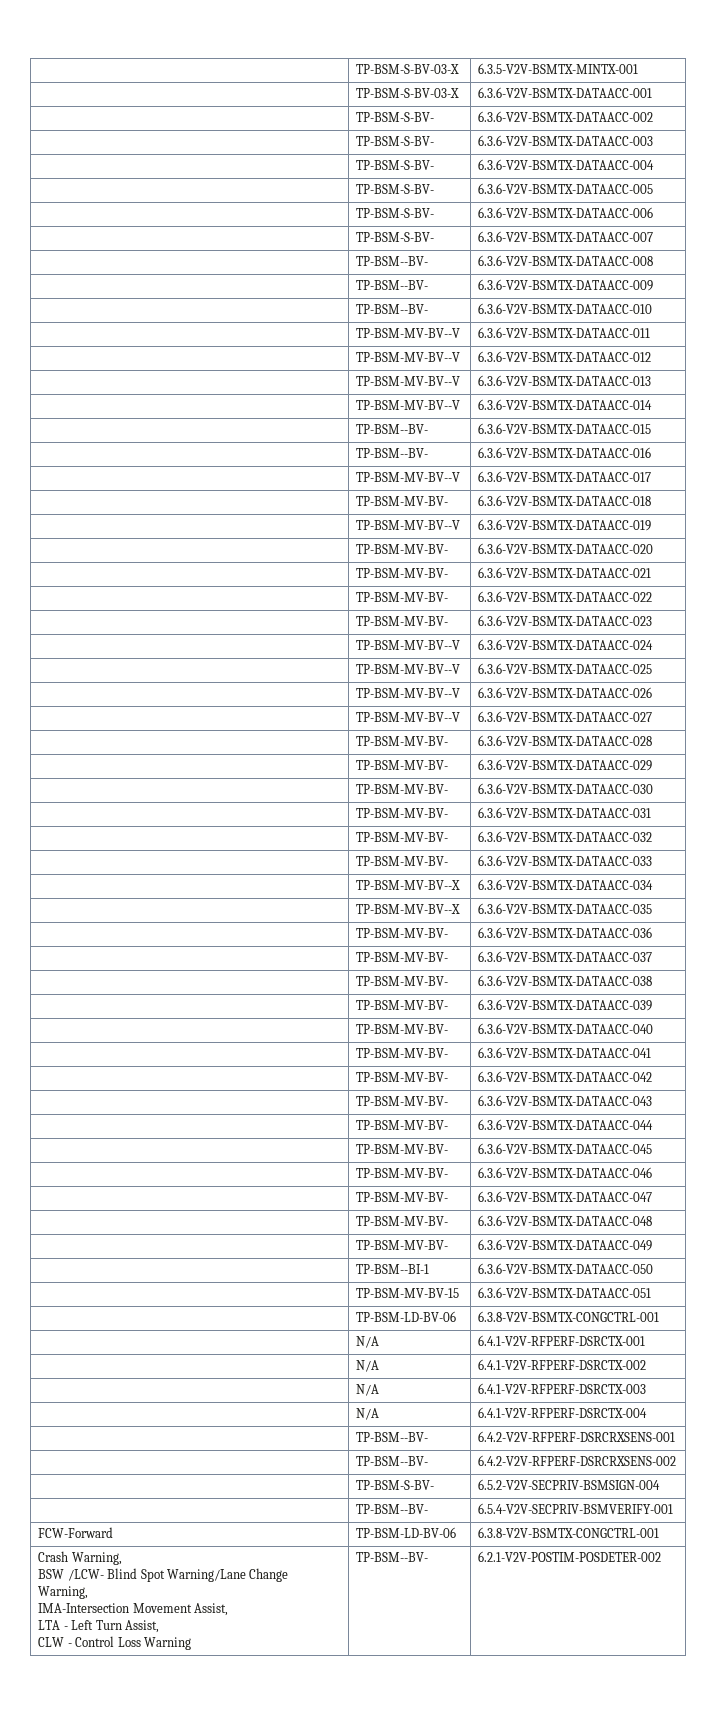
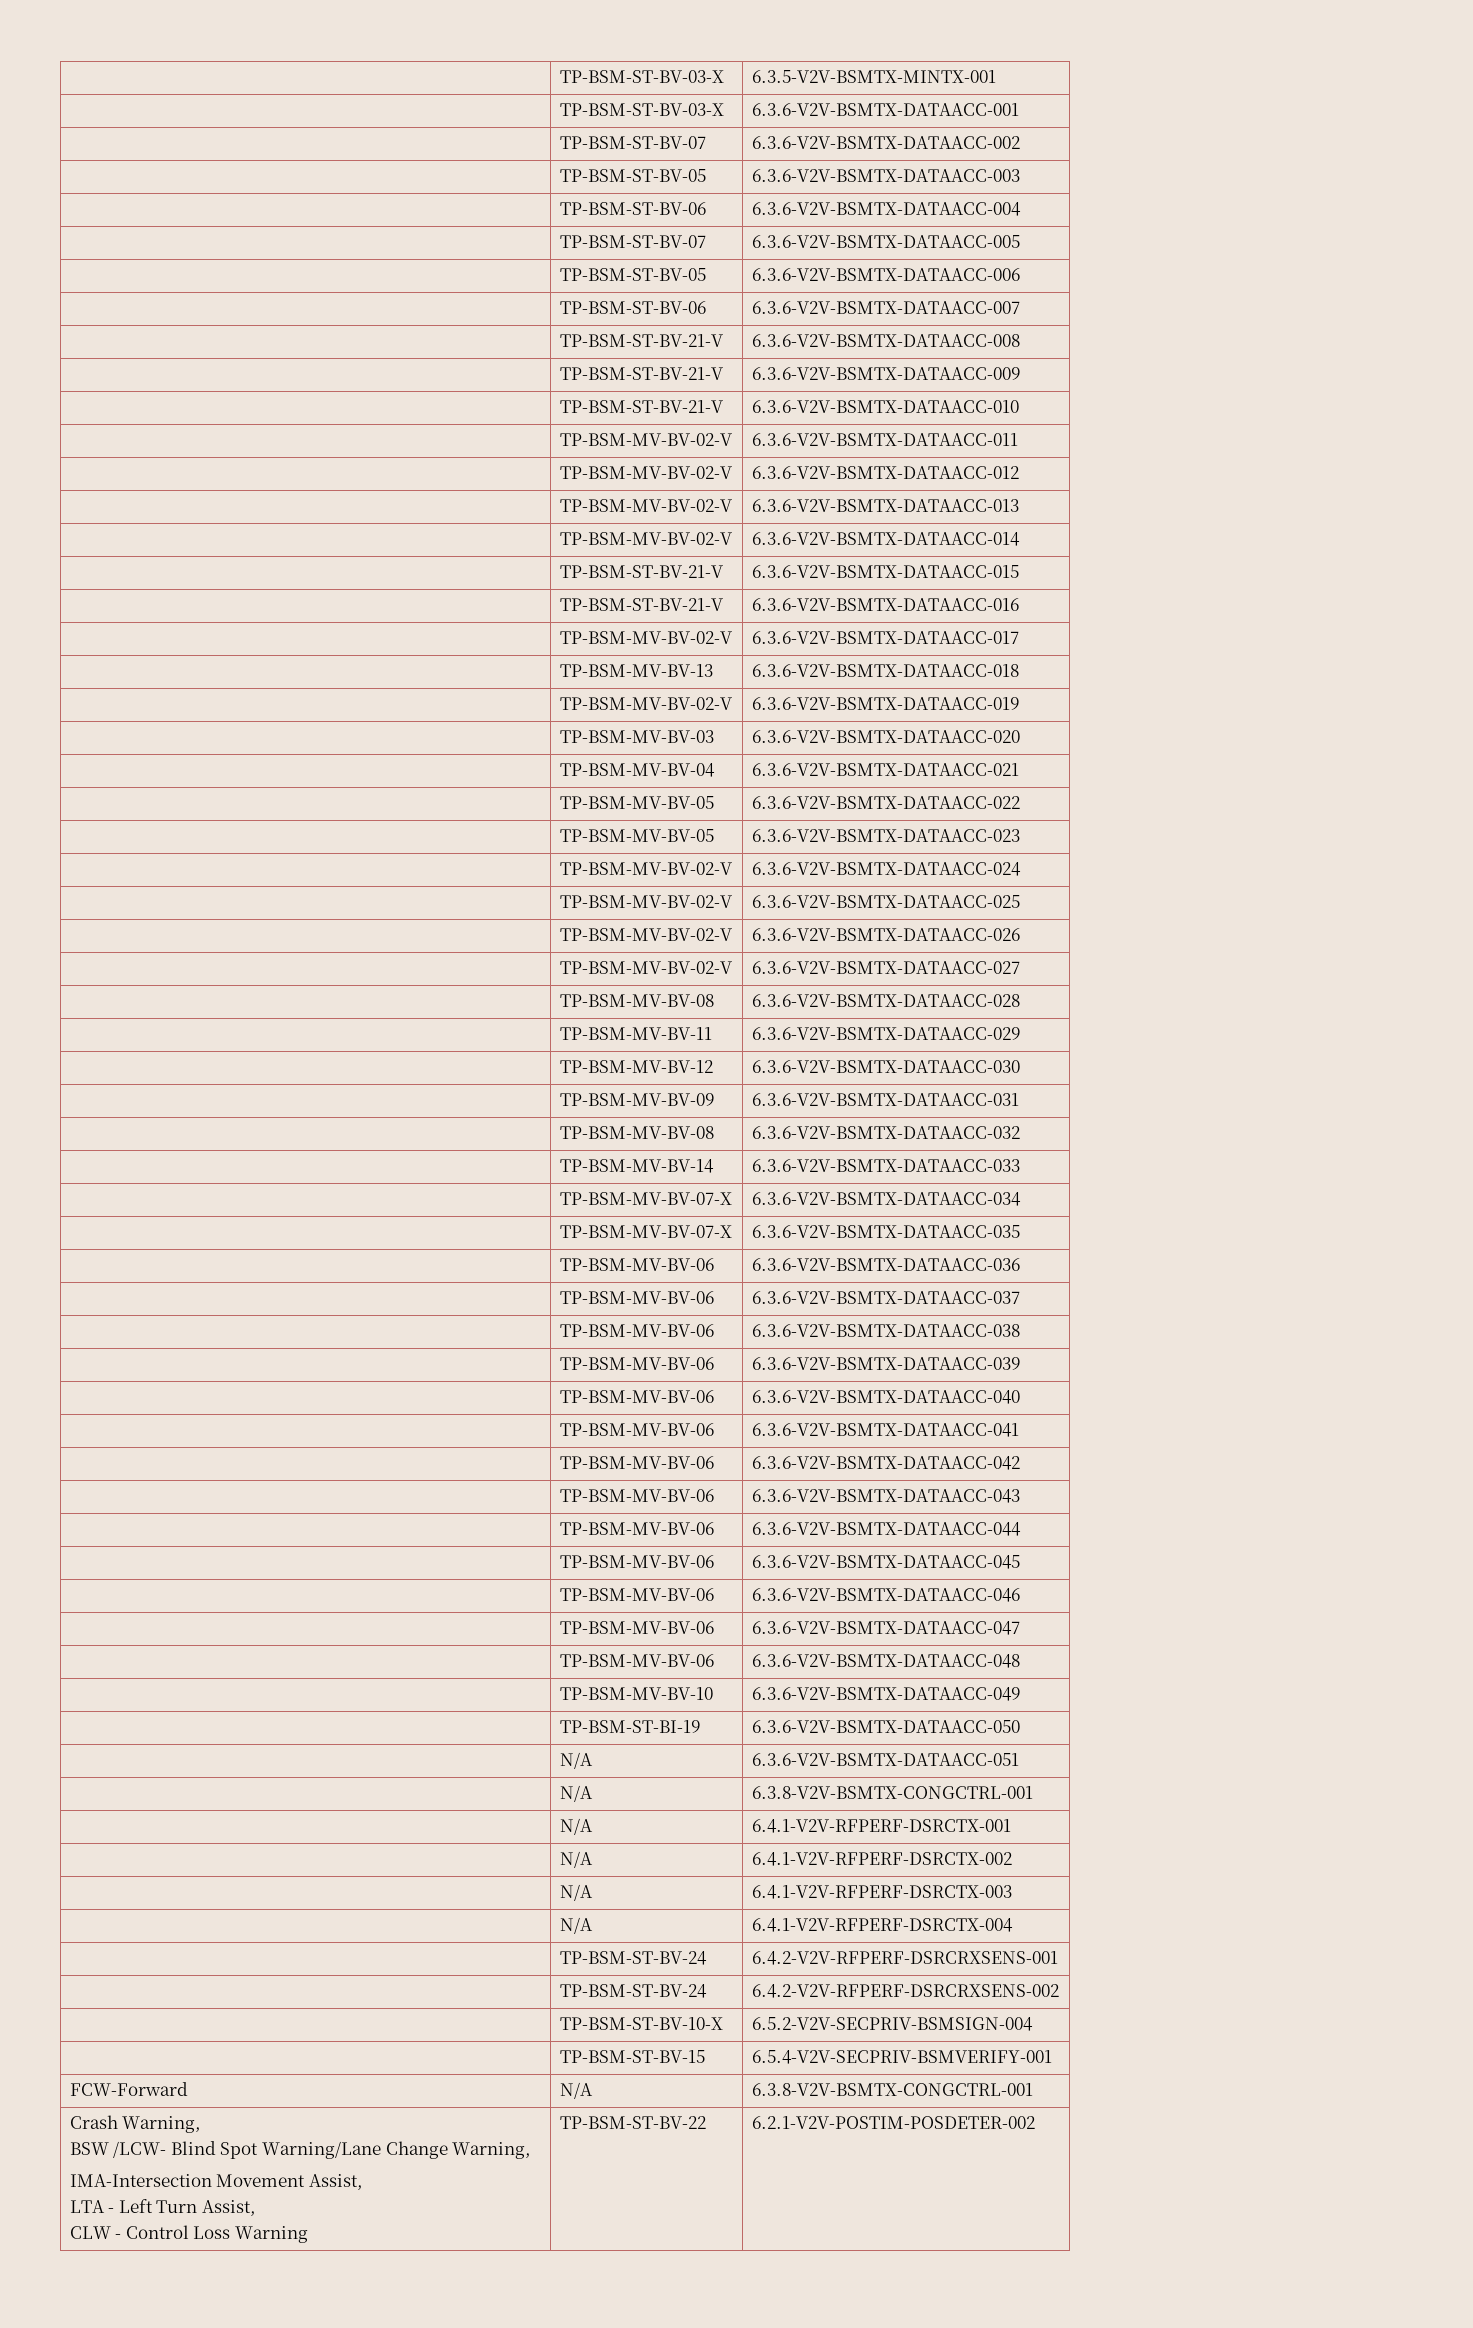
[356,64,460,74] | TP-BSM-S-BV-03-X -> [559,70,724,83] | TP-BSM-ST-BV-03-X
[356,88,460,98] TP-BSM-S-BV-03-X -> [559,103,724,116] TP-BSM-ST-BV-03-X
[356,112,435,122] TP-BSM-S-BV- -> [559,136,706,149] TP-BSM-ST-BV-07
[356,136,435,146] TP-BSM-S-BV- -> [559,169,706,182] TP-BSM-ST-BV-05
[356,160,435,170] TP-BSM-S-BV- -> [559,202,706,215] TP-BSM-ST-BV-06
[356,184,435,194] TP-BSM-S-BV- -> [559,235,706,248] TP-BSM-ST-BV-07
[356,208,435,218] TP-BSM-S-BV- -> [559,268,706,281] TP-BSM-ST-BV-05
[356,232,435,242] TP-BSM-S-BV- -> [559,301,706,314] TP-BSM-ST-BV-06
[356,256,429,266] TP-BSM--BV- -> [559,334,723,347] TP-BSM-ST-BV-21-V
[356,280,429,290] TP-BSM--BV- -> [559,367,723,380] TP-BSM-ST-BV-21-V
[356,304,429,314] TP-BSM--BV- -> [559,400,723,413] TP-BSM-ST-BV-21-V
[356,328,461,338] TP-BSM-MV-BV--V -> [559,433,732,446] TP-BSM-MV-BV-02-V
[356,352,461,362] TP-BSM-MV-BV--V -> [559,466,732,479] TP-BSM-MV-BV-02-V
[356,376,461,386] TP-BSM-MV-BV--V -> [559,499,732,512] TP-BSM-MV-BV-02-V
[356,400,461,410] TP-BSM-MV-BV--V -> [559,532,732,545] TP-BSM-MV-BV-02-V
[356,424,429,434] TP-BSM--BV- -> [559,565,723,578] TP-BSM-ST-BV-21-V
[356,448,429,458] TP-BSM--BV- -> [559,598,723,611] TP-BSM-ST-BV-21-V
[356,472,461,482] TP-BSM-MV-BV--V -> [559,631,732,644] TP-BSM-MV-BV-02-V
[356,496,449,506] TP-BSM-MV-BV- -> [559,664,713,677] TP-BSM-MV-BV-13
[356,520,461,530] TP-BSM-MV-BV--V -> [559,697,732,710] TP-BSM-MV-BV-02-V
[356,544,449,554] TP-BSM-MV-BV- -> [559,730,714,743] TP-BSM-MV-BV-03
[356,568,449,578] TP-BSM-MV-BV- -> [559,763,715,777] TP-BSM-MV-BV-04
[356,592,449,602] TP-BSM-MV-BV- -> [559,796,714,809] TP-BSM-MV-BV-05
[356,616,449,626] TP-BSM-MV-BV- -> [559,829,714,842] TP-BSM-MV-BV-05
[356,640,461,650] TP-BSM-MV-BV--V -> [559,862,732,875] TP-BSM-MV-BV-02-V
[356,664,461,674] TP-BSM-MV-BV--V -> [559,895,732,908] TP-BSM-MV-BV-02-V
[356,688,461,698] TP-BSM-MV-BV--V -> [559,928,732,941] TP-BSM-MV-BV-02-V
[356,712,461,722] TP-BSM-MV-BV--V -> [559,961,732,974] TP-BSM-MV-BV-02-V
[356,736,449,746] TP-BSM-MV-BV- -> [559,994,714,1007] TP-BSM-MV-BV-08
[356,760,449,770] TP-BSM-MV-BV- -> [559,1027,712,1040] TP-BSM-MV-BV-11
[356,784,449,794] TP-BSM-MV-BV- -> [559,1060,713,1073] TP-BSM-MV-BV-12
[356,808,449,818] TP-BSM-MV-BV- -> [559,1093,715,1106] TP-BSM-MV-BV-09
[356,832,449,842] TP-BSM-MV-BV- -> [559,1126,714,1139] TP-BSM-MV-BV-08
[356,856,449,866] TP-BSM-MV-BV- -> [559,1159,714,1173] TP-BSM-MV-BV-14
[356,880,461,890] TP-BSM-MV-BV--X -> [559,1192,732,1205] TP-BSM-MV-BV-07-X
[356,904,461,914] TP-BSM-MV-BV--X -> [559,1225,732,1238] TP-BSM-MV-BV-07-X
[356,928,449,938] TP-BSM-MV-BV- -> [559,1258,714,1271] TP-BSM-MV-BV-06
[356,952,449,962] TP-BSM-MV-BV- -> [559,1291,714,1304] TP-BSM-MV-BV-06
[356,976,449,986] TP-BSM-MV-BV- -> [559,1324,714,1337] TP-BSM-MV-BV-06
[356,1000,449,1010] TP-BSM-MV-BV- -> [559,1357,714,1370] TP-BSM-MV-BV-06
[356,1024,449,1034] TP-BSM-MV-BV- -> [559,1390,714,1403] TP-BSM-MV-BV-06
[356,1048,449,1058] TP-BSM-MV-BV- -> [559,1423,714,1436] TP-BSM-MV-BV-06
[356,1072,449,1082] TP-BSM-MV-BV- -> [559,1456,714,1469] TP-BSM-MV-BV-06
[356,1096,449,1106] TP-BSM-MV-BV- -> [559,1489,714,1502] TP-BSM-MV-BV-06
[356,1120,449,1130] TP-BSM-MV-BV- -> [559,1522,714,1535] TP-BSM-MV-BV-06
[356,1144,449,1154] TP-BSM-MV-BV- -> [559,1555,714,1568] TP-BSM-MV-BV-06
[356,1168,449,1178] TP-BSM-MV-BV- -> [559,1588,714,1601] TP-BSM-MV-BV-06
[356,1192,449,1202] TP-BSM-MV-BV- -> [559,1621,714,1634] TP-BSM-MV-BV-06
[356,1216,449,1226] TP-BSM-MV-BV- -> [559,1654,714,1667] TP-BSM-MV-BV-06
[356,1240,449,1250] TP-BSM-MV-BV- -> [559,1687,713,1700] TP-BSM-MV-BV-10
[356,1264,430,1274] TP-BSM--BI-1 -> [559,1720,701,1733] TP-BSM-ST-BI-19
[356,1288,460,1298] TP-BSM-MV-BV-15 -> [559,1752,593,1769] N/A
[356,1311,457,1322] TP-BSM-LD-BV-06 -> [559,1785,593,1802] N/A
[356,1432,429,1442] TP-BSM--BV- -> [559,1951,707,1965] TP-BSM-ST-BV-24
[356,1456,429,1466] TP-BSM--BV- -> [559,1984,707,1998] TP-BSM-ST-BV-24
[356,1480,435,1490] TP-BSM-S-BV- -> [559,2017,723,2030] TP-BSM-ST-BV-10-X
[356,1504,429,1514] TP-BSM--BV- -> [559,2050,705,2063] TP-BSM-ST-BV-15
[356,1527,457,1538] TP-BSM-LD-BV-06 -> [559,2082,593,2099] N/A
[356,1552,429,1562] TP-BSM--BV- -> [559,2116,706,2129] TP-BSM-ST-BV-22

